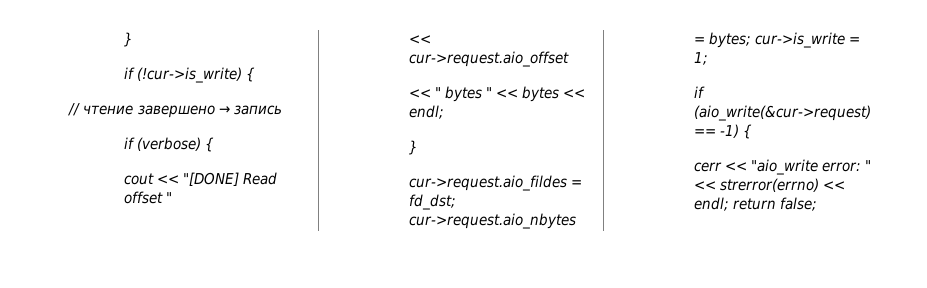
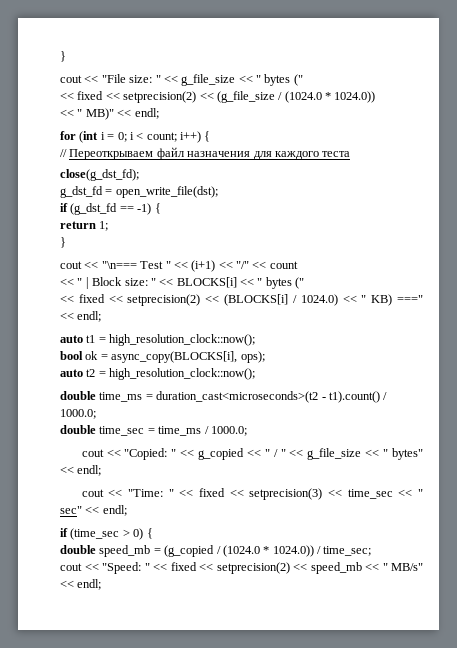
[124,32,134,47] [124,67,256,83] [68,103,282,118] [124,137,215,152] [124,172,278,186] [124,191,173,204] [409,35,432,44] [409,51,570,67] [409,86,586,102] [409,105,445,119] [409,140,419,155] [409,175,583,191] [409,194,457,210] [409,213,577,229] [694,32,861,48] [694,52,709,65] [694,86,706,98] [694,105,872,121] [694,124,753,139] [694,159,872,175] [694,178,846,192] [694,197,818,211] } // if (!cur->is_write) { // // чтение завершено → запись // if (verbose) { // cout << "[DONE] Read offset " // << cur->request.aio_offset // << " bytes " << bytes << endl; // } // cur->request.aio_fildes = fd_dst; cur->request.aio_nbytes = bytes; cur->is_write = 1; // if (aio_write(&cur->request) == -1) { // cerr << "aio_write error: " << strerror(errno) << endl; return false; -> [60,51,66,62] [60,74,303,86] [60,91,376,103] [60,108,159,120] [60,131,211,143] [60,147,351,160] [60,169,139,181] [60,186,218,198] [60,203,161,215] [60,221,109,231] [60,237,66,248] [60,260,298,272] [60,277,305,289] [60,294,423,306] [60,311,102,322] [60,334,256,346] [60,351,265,363] [60,368,256,380] [60,391,388,403] [60,409,96,419] [60,425,247,436] [81,448,424,460] [60,465,102,476] [81,488,423,500] [60,505,127,516] [60,528,153,540] [60,545,372,557] [60,562,423,574] [60,579,102,590] } // cout << "File size: " << g_file_size << " bytes (" // << fixed << setprecision(2) << (g_file_size / (1024.0 * 1024.0)) // << " MB)" << endl; // for (int i = 0; i < count; i++) { // // Переоткрываем файл назначения для каждого теста // close(g_dst_fd); // g_dst_fd = open_write_file(dst); // if (g_dst_fd == -1) { // return 1; // } // cout << "\n=== Test " << (i+1) << "/" << count // << " | Block size: " << BLOCKS[i] << " bytes (" // << fixed << setprecision(2) << (BLOCKS[i] / 1024.0) << " KB) ===" << endl; // auto t1 = high_resolution_clock::now(); // bool ok = async_copy(BLOCKS[i], ops); // auto t2 = high_resolution_clock::now(); // double time_ms = duration_cast<microseconds>(t2 - t1).count() / 1000.0; // double time_sec = time_ms / 1000.0; // cout << "Copied: " << g_copied << " / " << g_file_size << " bytes" << endl; // cout << "Time: " << fixed << setprecision(3) << time_sec << " sec" << endl; // if (time_sec > 0) { // double speed_mb = (g_copied / (1024.0 * 1024.0)) / time_sec; // cout << "Speed: " << fixed << setprecision(2) << speed_mb << " MB/s" << endl;

